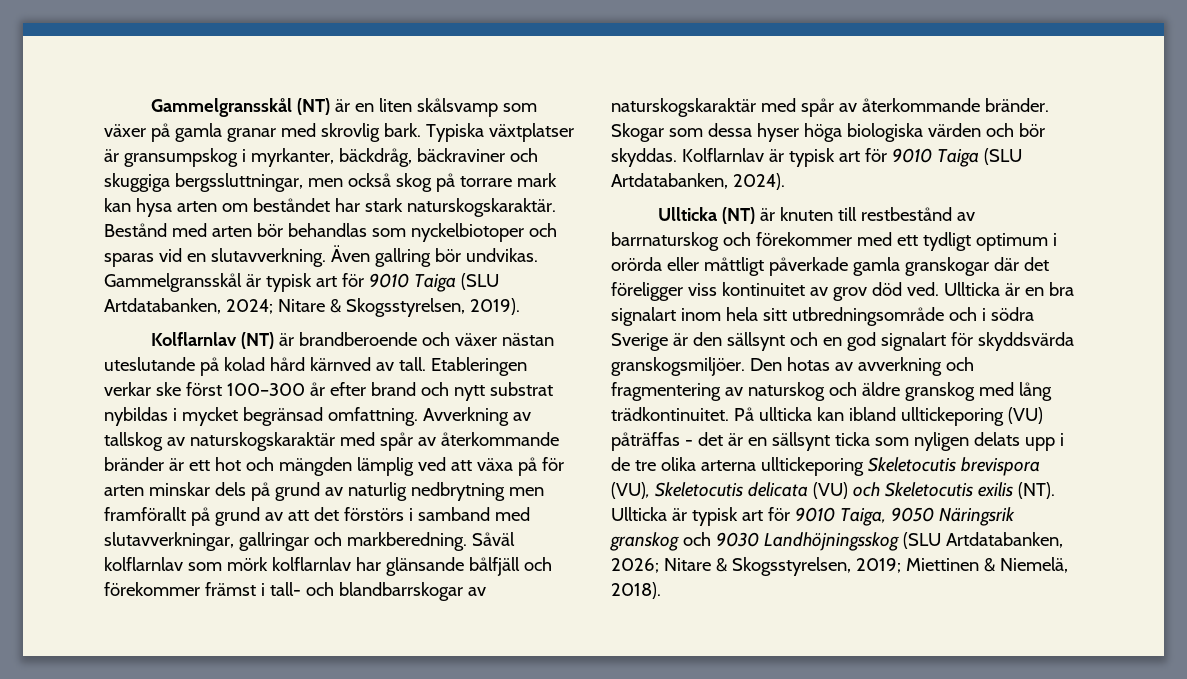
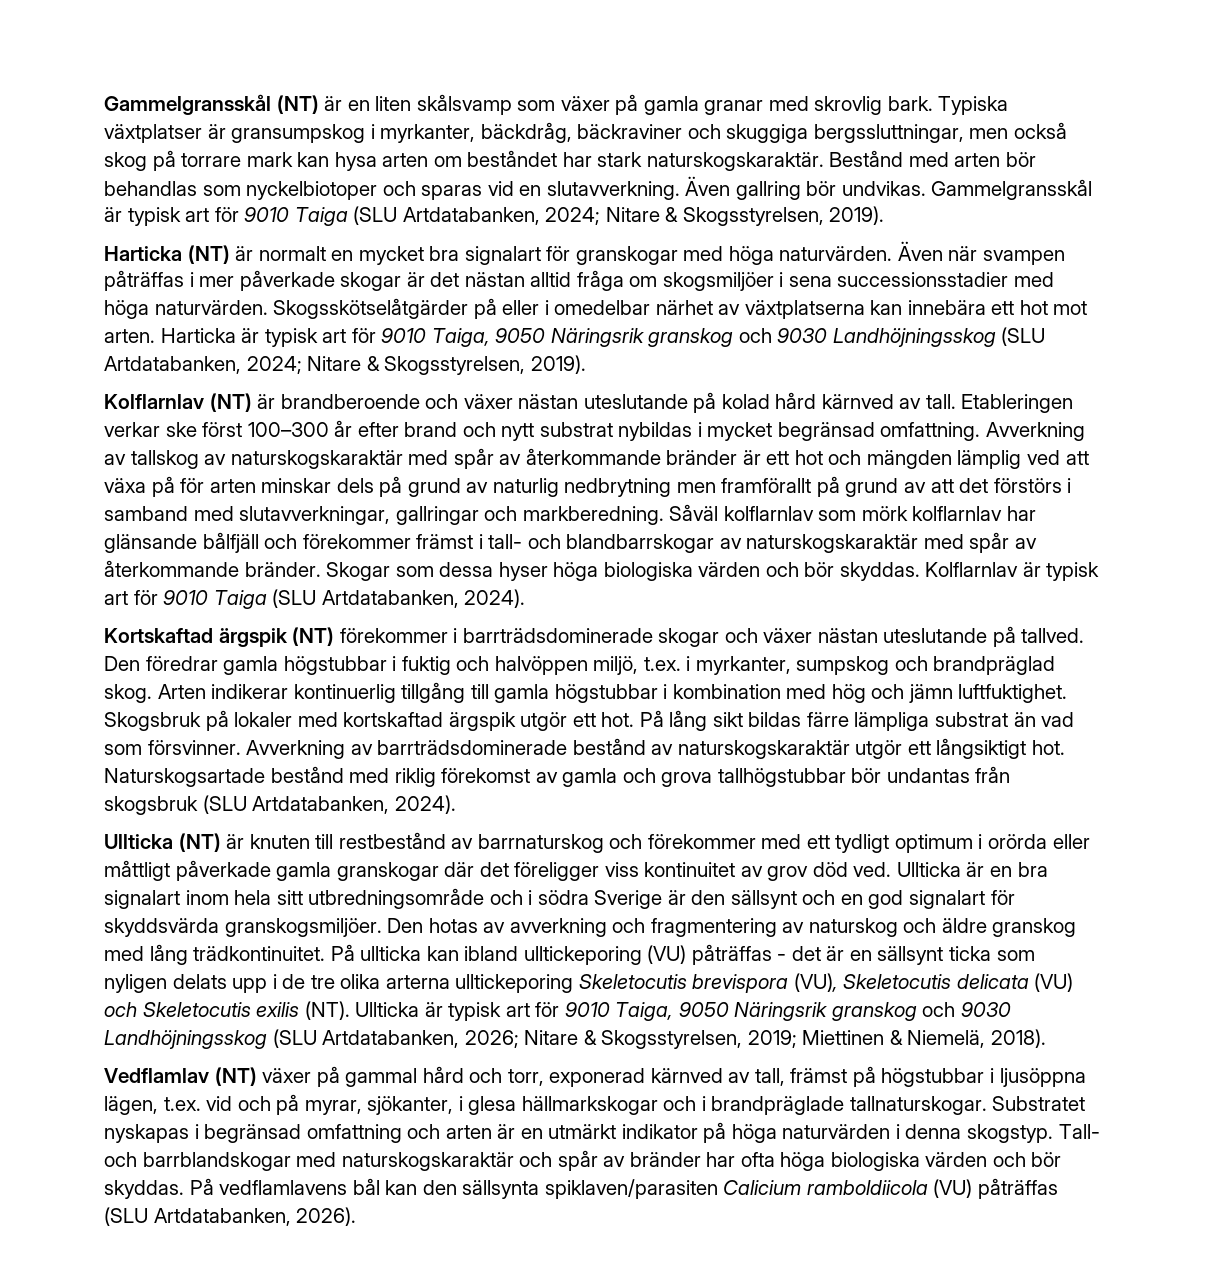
(520, 306) none -> [104,241,1066,265] [104,270,1055,291] [104,298,1088,319] [104,327,1046,347] [104,355,586,375] // Harticka (NT) är normalt en mycket bra signalart för granskogar med höga naturvärden. Även när svampen påträffas i mer påverkade skogar är det nästan alltid fråga om skogsmiljöer i sena successionsstadier med höga naturvärden. Skogsskötselåtgärder på eller i omedelbar närhet av växtplatserna kan innebära ett hot mot arten. Harticka är typisk art för 9010 Taiga, 9050 Näringsrik granskog och 9030 Landhöjningsskog (SLU Artdatabanken, 2024; Nitare & Skogsstyrelsen, 2019).
(785, 181) none -> [104,626,1085,647] [104,656,1056,675] [104,682,1068,703] [104,710,1075,731] [104,738,1065,759] [104,766,1011,787] [104,795,456,815] // Kortskaftad ärgspik (NT) förekommer i barrträdsdominerade skogar och växer nästan uteslutande på tallved. Den föredrar gamla högstubbar i fuktig och halvöppen miljö, t.ex. i myrkanter, sumpskog och brandpräglad skog. Arten indikerar kontinuerlig tillgång till gamla högstubbar i kombination med hög och jämn luftfuktighet. Skogsbruk på lokaler med kortskaftad ärgspik utgör ett hot. På lång sikt bildas färre lämpliga substrat än vad som försvinner. Avverkning av barrträdsdominerade bestånd av naturskogskaraktär utgör ett långsiktigt hot. Naturskogsartade bestånd med riklig förekomst av gamla och grova tallhögstubbar bör undantas från skogsbruk (SLU Artdatabanken, 2024).
(661, 590) none -> [104,1066,1086,1087] [104,1094,1086,1115] [104,1122,1100,1143] [104,1150,1062,1171] [104,1178,1058,1199] [104,1207,357,1226] // Vedflamlav (NT) växer på gammal hård och torr, exponerad kärnved av tall, främst på högstubbar i ljusöppna lägen, t.ex. vid och på myrar, sjökanter, i glesa hällmarkskogar och i brandpräglade tallnaturskogar. Substratet nyskapas i begränsad omfattning och arten är en utmärkt indikator på höga naturvärden i denna skogstyp. Tall- och barrblandskogar med naturskogskaraktär och spår av bränder har ofta höga biologiska värden och bör skyddas. På vedflamlavens bål kan den sällsynta spiklaven/parasiten Calicium ramboldiicola (VU) påträffas (SLU Artdatabanken, 2026).

